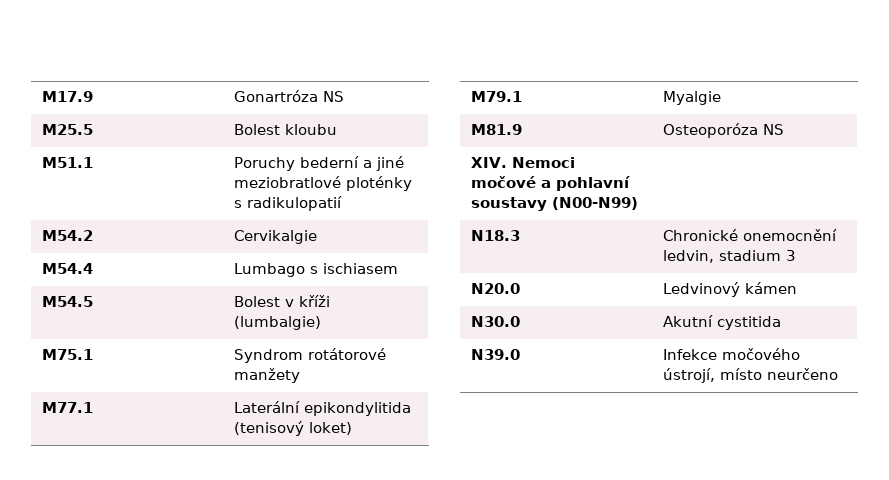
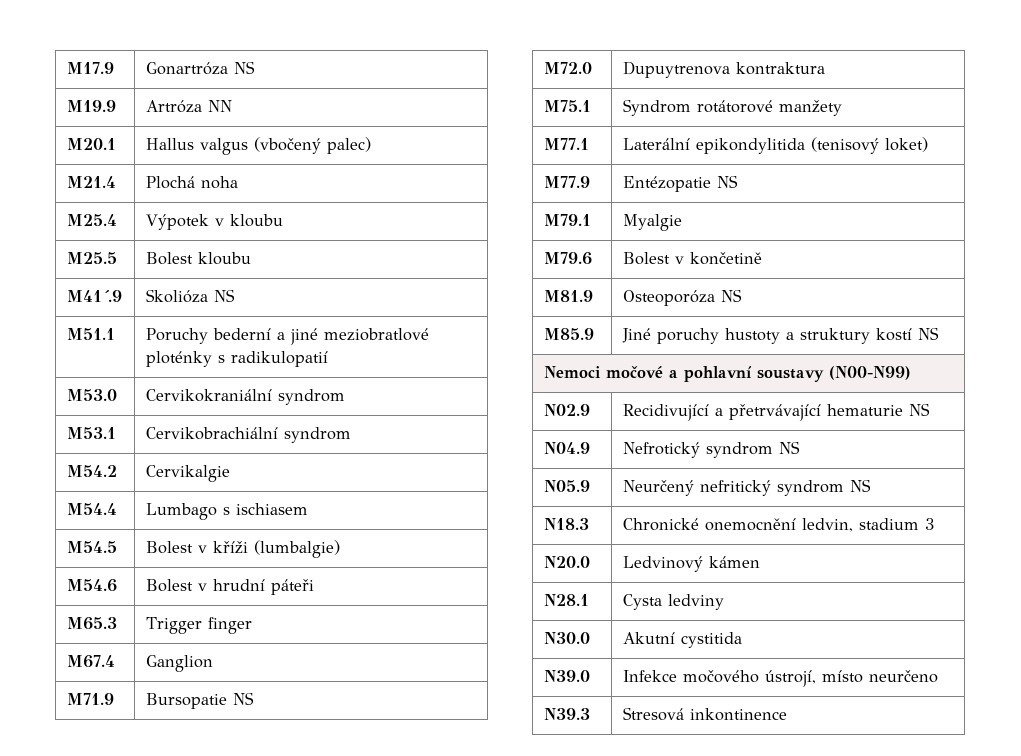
(345, 96) none -> [66,100,116,112] [145,100,232,113] [66,138,116,150] [145,137,371,155] [66,176,116,188] [145,176,238,189] [66,214,117,226] [145,214,283,230] // M19.9 | Artróza NN // M20.1 | Hallus valgus (vbočený palec) // M21.4 | Plochá noha // M25.4 | Výpotek v kloubu
(338, 129) none -> [66,290,122,302] [145,289,235,303] // M41´.9 | Skolióza NS
(343, 203) none -> [66,389,117,401] [145,389,345,405] [66,427,116,439] [145,427,351,443] // M53.0 | Cervikokraniální syndrom // M53.1 | Cervikobrachiální syndrom
(322, 323) none -> [66,579,117,592] [145,579,314,595] [66,617,117,630] [145,617,252,634] [66,655,115,668] [145,655,213,672] [66,693,114,705] [145,692,254,709] [543,62,592,74] [622,61,825,78] // M54.6 | Bolest v hrudní páteři // M65.3 | Trigger finger // M67.4 | Ganglion // M71.9 | Bursopatie NS // M72.0 | Dupuytrenova kontraktura
(353, 428) none -> [543,176,590,188] [622,175,738,192] // M77.9 | Entézopatie NS
(722, 98) none -> [543,252,592,265] [622,252,762,265] // M79.6 | Bolest v končetině
[471,157,508,168] XIV. -> [543,328,594,340] [621,327,939,344] M85.9 | Jiné poruchy hustoty a struktury kostí NS //
(639, 203) none -> [543,404,590,416] [622,403,930,421] [543,442,590,454] [622,441,800,458] [543,480,590,492] [622,479,871,496] // N02.9 | Recidivující a přetrvávající hematurie NS // N04.9 | Nefrotický syndrom NS // N05.9 | Neurčený nefritický syndrom NS
(798, 288) none -> [543,594,589,606] [622,594,724,610] // N28.1 | Cysta ledviny
(839, 374) none -> [543,708,590,720] [622,707,787,721] // N39.3 | Stresová inkontinence

